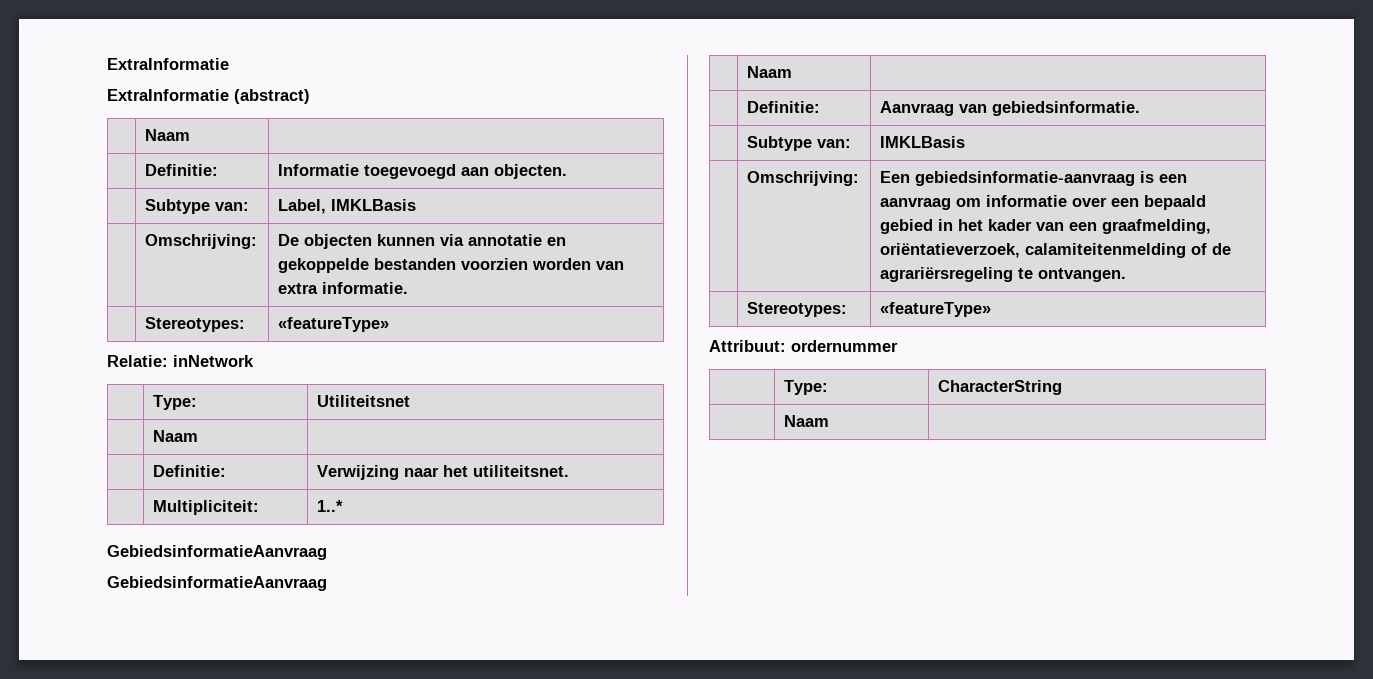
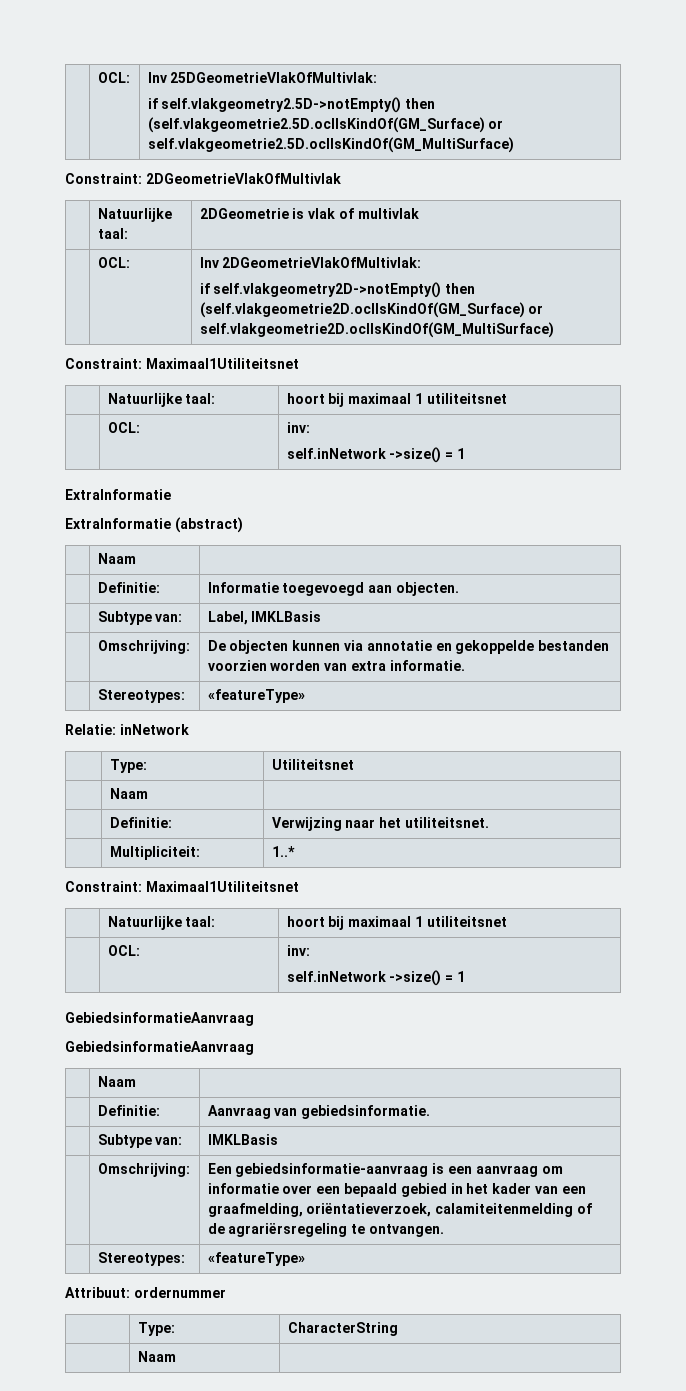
(107, 64) none -> [97,72,130,83] [147,72,378,83] [147,97,436,113] [147,117,504,133] [147,137,514,153] [65,173,341,184] [97,208,172,222] [97,228,128,239] [199,208,419,219] [97,257,130,268] [199,257,422,268] [199,282,476,298] [199,302,544,318] [199,322,554,338] [65,358,299,369] [107,393,216,407] [286,393,507,407] [107,422,140,433] [286,422,310,433] [286,447,466,463] | OCL: | Inv 25DGeometrieVlakOfMultivlak: // if self.vlakgeometry2.5D->notEmpty() then (self.vlakgeometrie2.5D.oclIsKindOf(GM_Surface) or self.vlakgeometrie2.5D.oclIsKindOf(GM_MultiSurface) // Constraint: 2DGeometrieVlakOfMultivlak // | Natuurlijke taal: | 2DGeometrie is vlak of multivlak // | OCL: | Inv 2DGeometrieVlakOfMultivlak: // if self.vlakgeometry2D->notEmpty() then (self.vlakgeometrie2D.oclIsKindOf(GM_Surface) or self.vlakgeometrie2D.oclIsKindOf(GM_MultiSurface) // Constraint: Maximaal1Utiliteitsnet // | Natuurlijke taal: | hoort bij maximaal 1 utiliteitsnet // | OCL: | inv: // self.inNetwork ->size() = 1 //
(344, 506) none -> [65,881,299,892] [107,916,216,930] [286,916,507,930] [107,945,140,956] [286,945,310,956] [286,970,466,986] // Constraint: Maximaal1Utiliteitsnet // | Natuurlijke taal: | hoort bij maximaal 1 utiliteitsnet // | OCL: | inv: // self.inNetwork ->size() = 1

